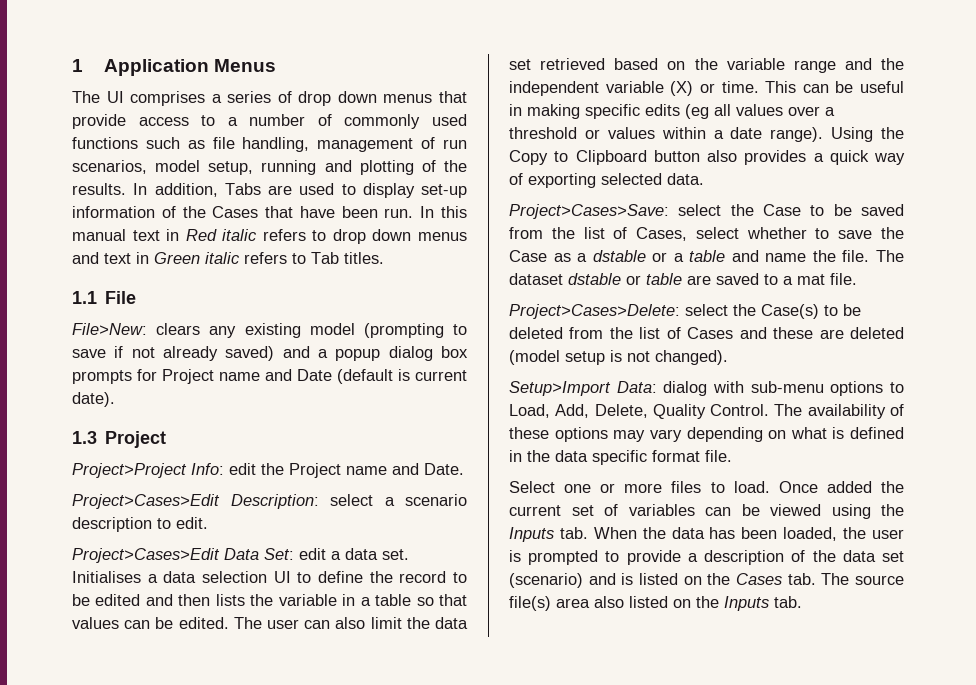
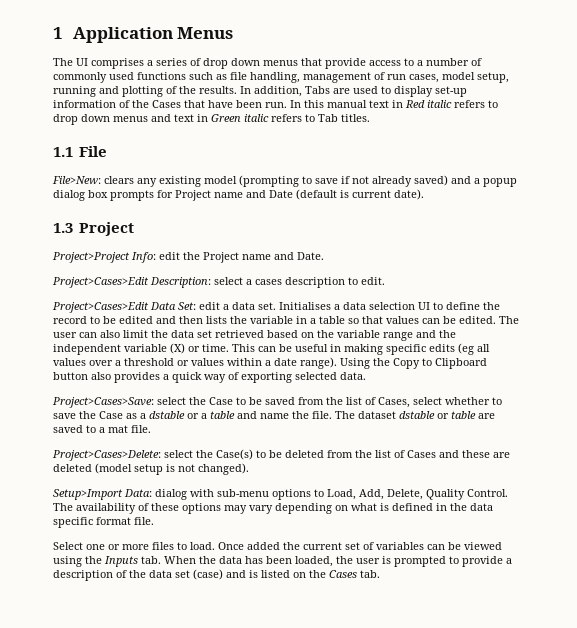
[72,160,147,174] scenarios, -> [409,74,439,83] cases,
[405,494,467,506] scenario -> [255,279,282,285] cases
[509,573,583,588] (scenario) -> [193,569,223,580] (case)
[821,573,904,585] [509,596,802,611] The source file(s) area also listed on the Inputs tab. -> (380, 574) none

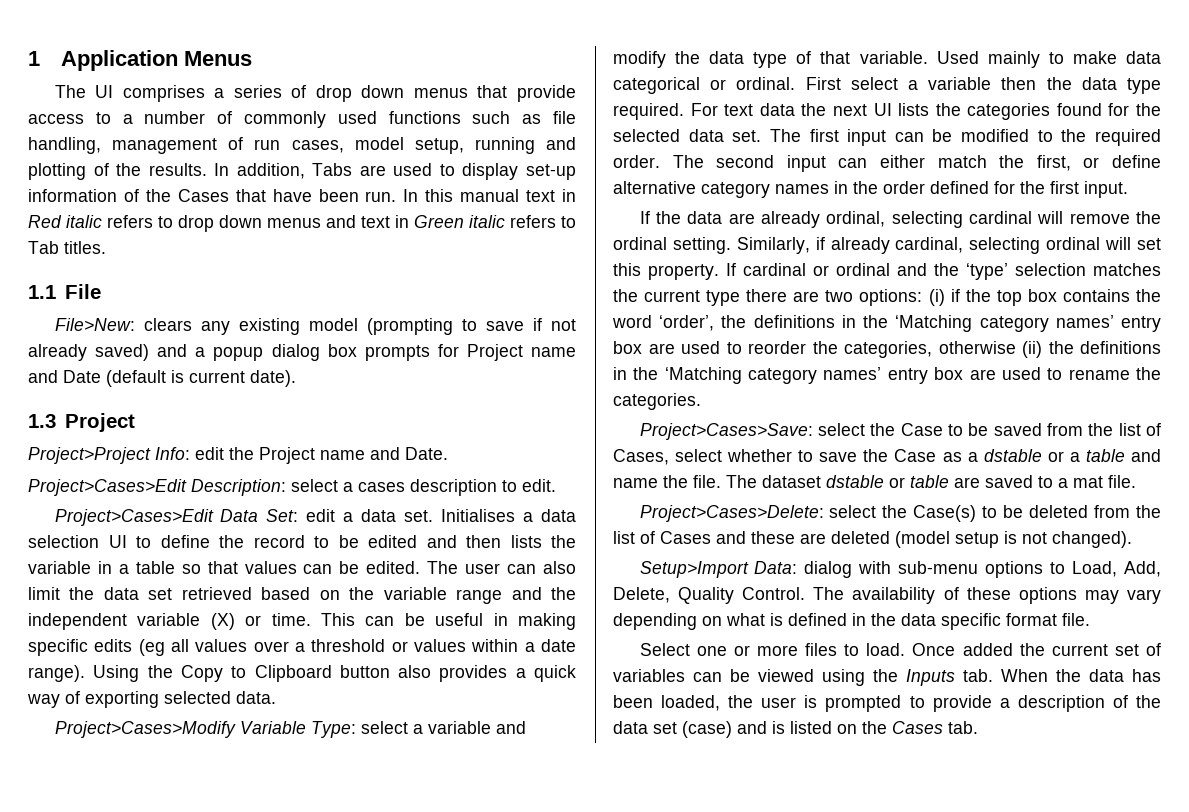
(366, 376) none -> [54,721,526,738] [613,51,1161,68] [613,77,1161,94] [613,103,1161,120] [613,129,1161,146] [613,155,1161,172] [613,181,1128,198] [639,211,1161,228] [613,237,1161,254] [613,263,1161,280] [613,289,1161,306] [612,315,1161,332] [613,341,1161,358] [613,367,1161,384] [613,393,701,410] // Project>Cases>Modify Variable Type: select a variable and modify the data type of that variable. Used mainly to make data categorical or ordinal. First select a variable then the data type required. For text data the next UI lists the categories found for the selected data set. The first input can be modified to the required order. The second input can either match the first, or define alternative category names in the order defined for the first input. // If the data are already ordinal, selecting cardinal will remove the ordinal setting. Similarly, if already cardinal, selecting ordinal will set this property. If cardinal or ordinal and the ‘type’ selection matches the current type there are two options: (i) if the top box contains the word ‘order’, the definitions in the ‘Matching category names’ entry box are used to reorder the categories, otherwise (ii) the definitions in the ‘Matching category names’ entry box are used to rename the categories.

